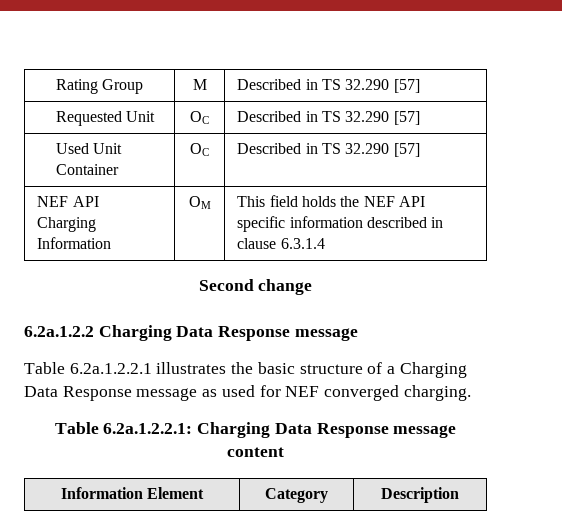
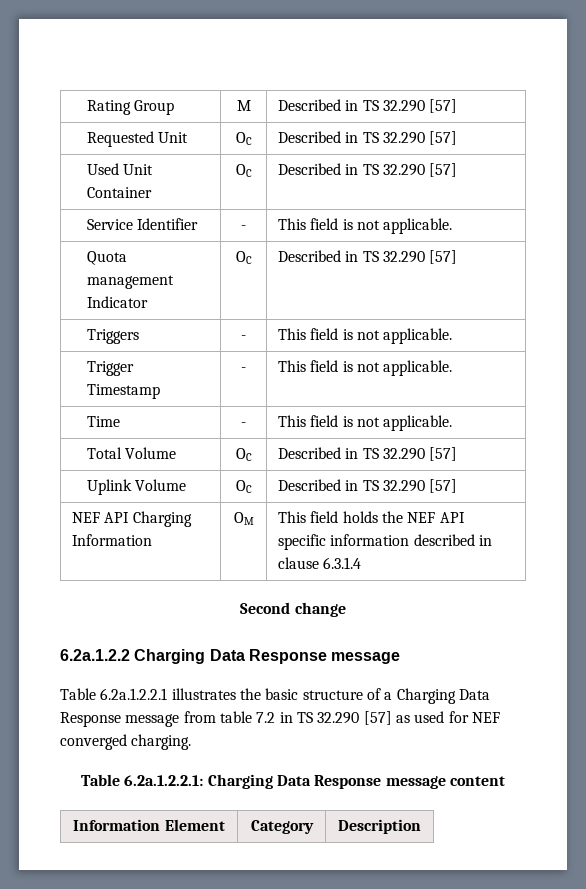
(420, 150) none -> [87,218,199,230] [241,225,246,230] [278,218,453,234] [87,251,128,265] [87,275,175,289] [87,296,149,308] [235,251,252,264] [278,250,458,264] [87,329,140,344] [241,335,246,340] [278,328,453,344] [87,361,135,376] [87,384,161,399] [241,367,246,372] [278,360,453,376] [87,416,121,427] [241,422,246,427] [278,415,453,431] [87,447,177,459] [235,448,252,461] [278,447,458,461] [87,479,187,495] [235,480,252,493] [278,479,458,493] // Service Identifier | - | This field is not applicable. // Quota management Indicator | OC | Described in TS 32.290 [57] // Triggers | - | This field is not applicable. // Trigger Timestamp | - | This field is not applicable. // Time | - | This field is not applicable. // Total Volume | OC | Described in TS 32.290 [57] // Uplink Volume | OC | Described in TS 32.290 [57]
(198, 394) none -> [183,711,392,725] from table 7.2 in TS 32.290 [57]

